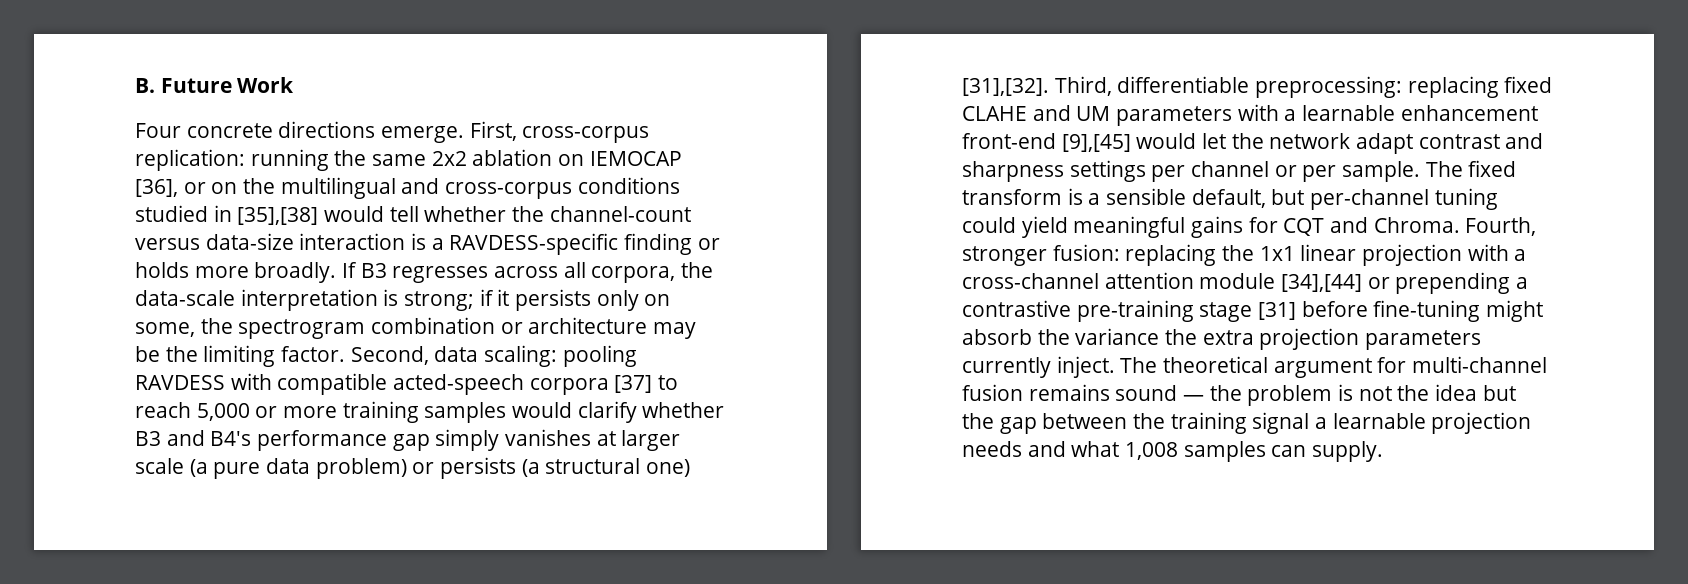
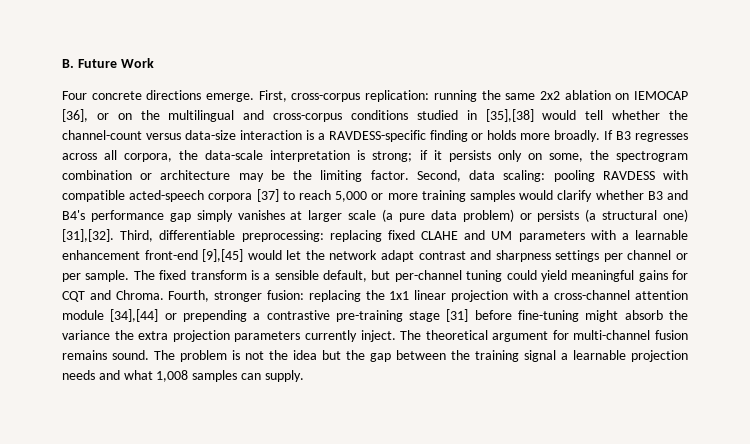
[1115,385,1242,401] sound — the -> [112,350,175,360] sound. The

